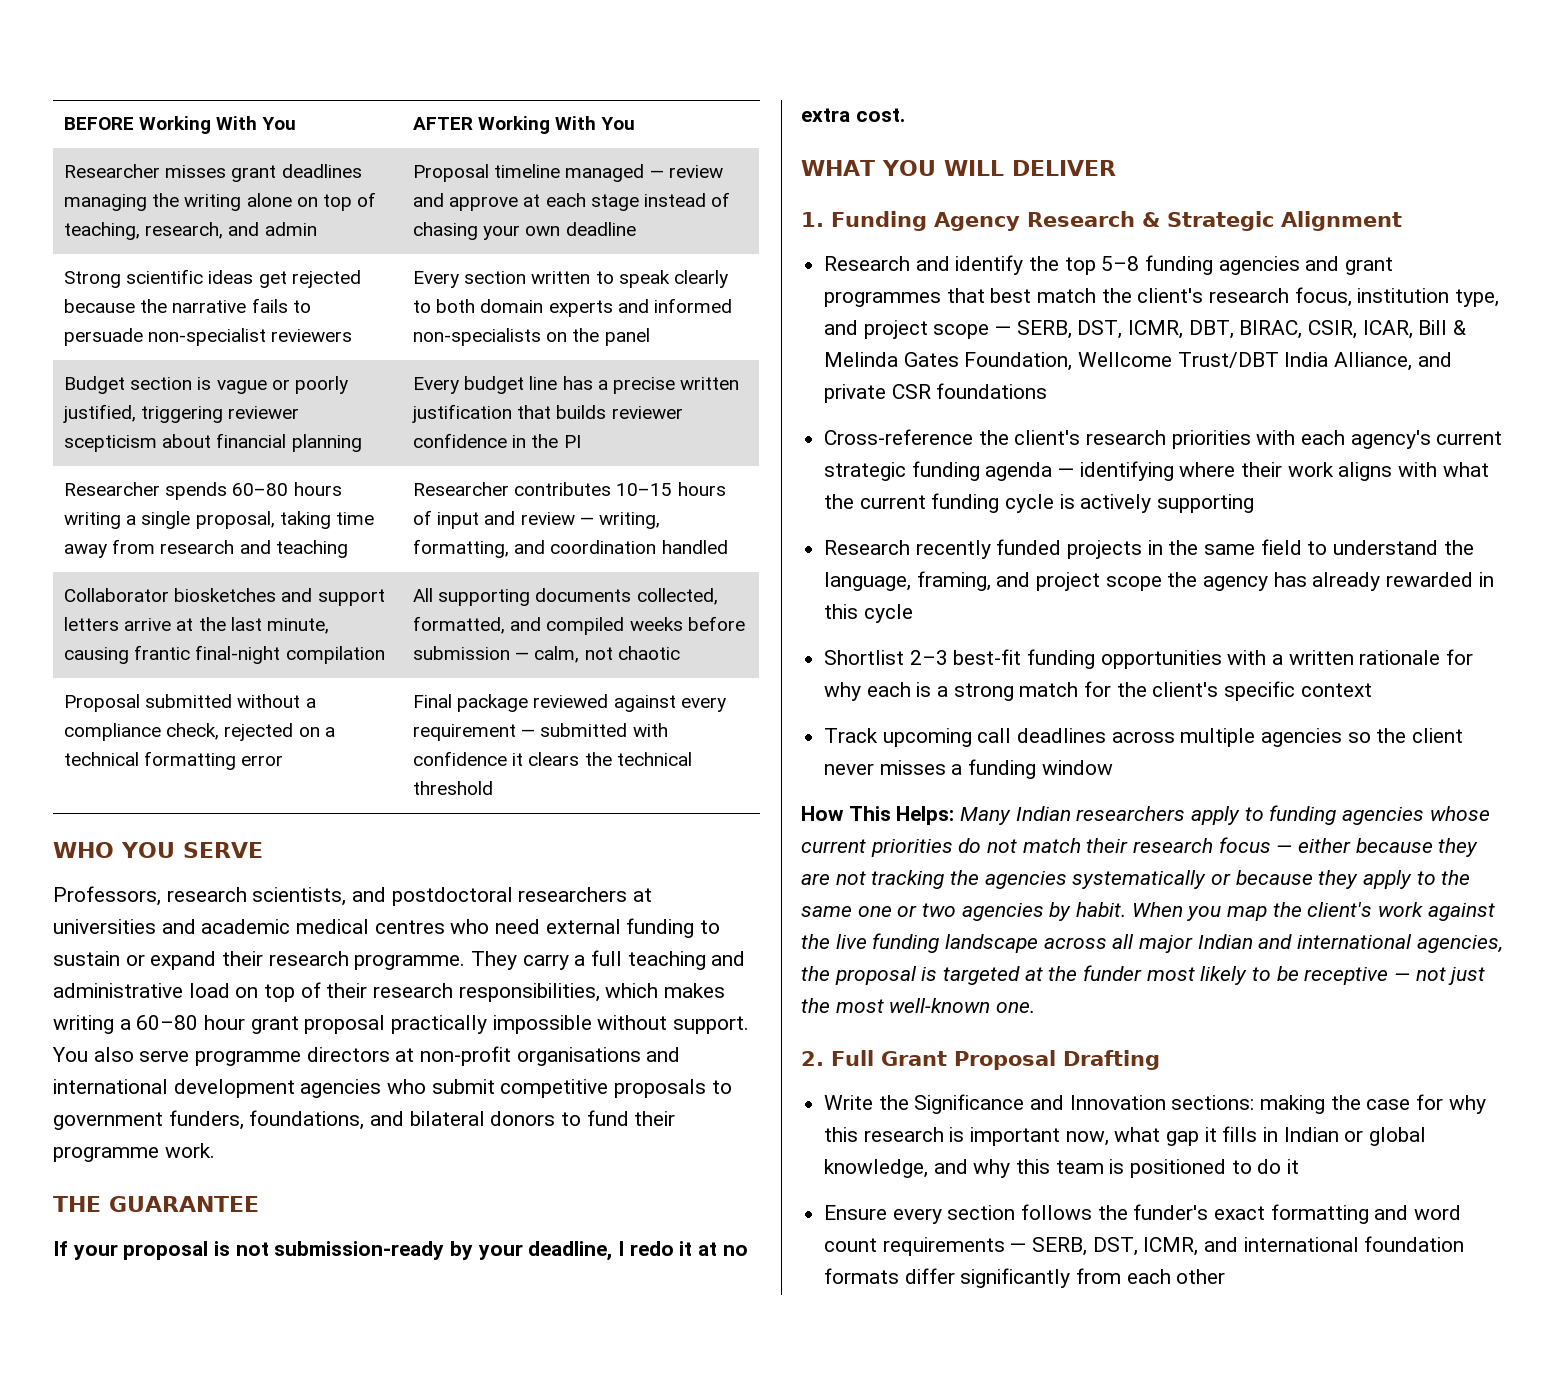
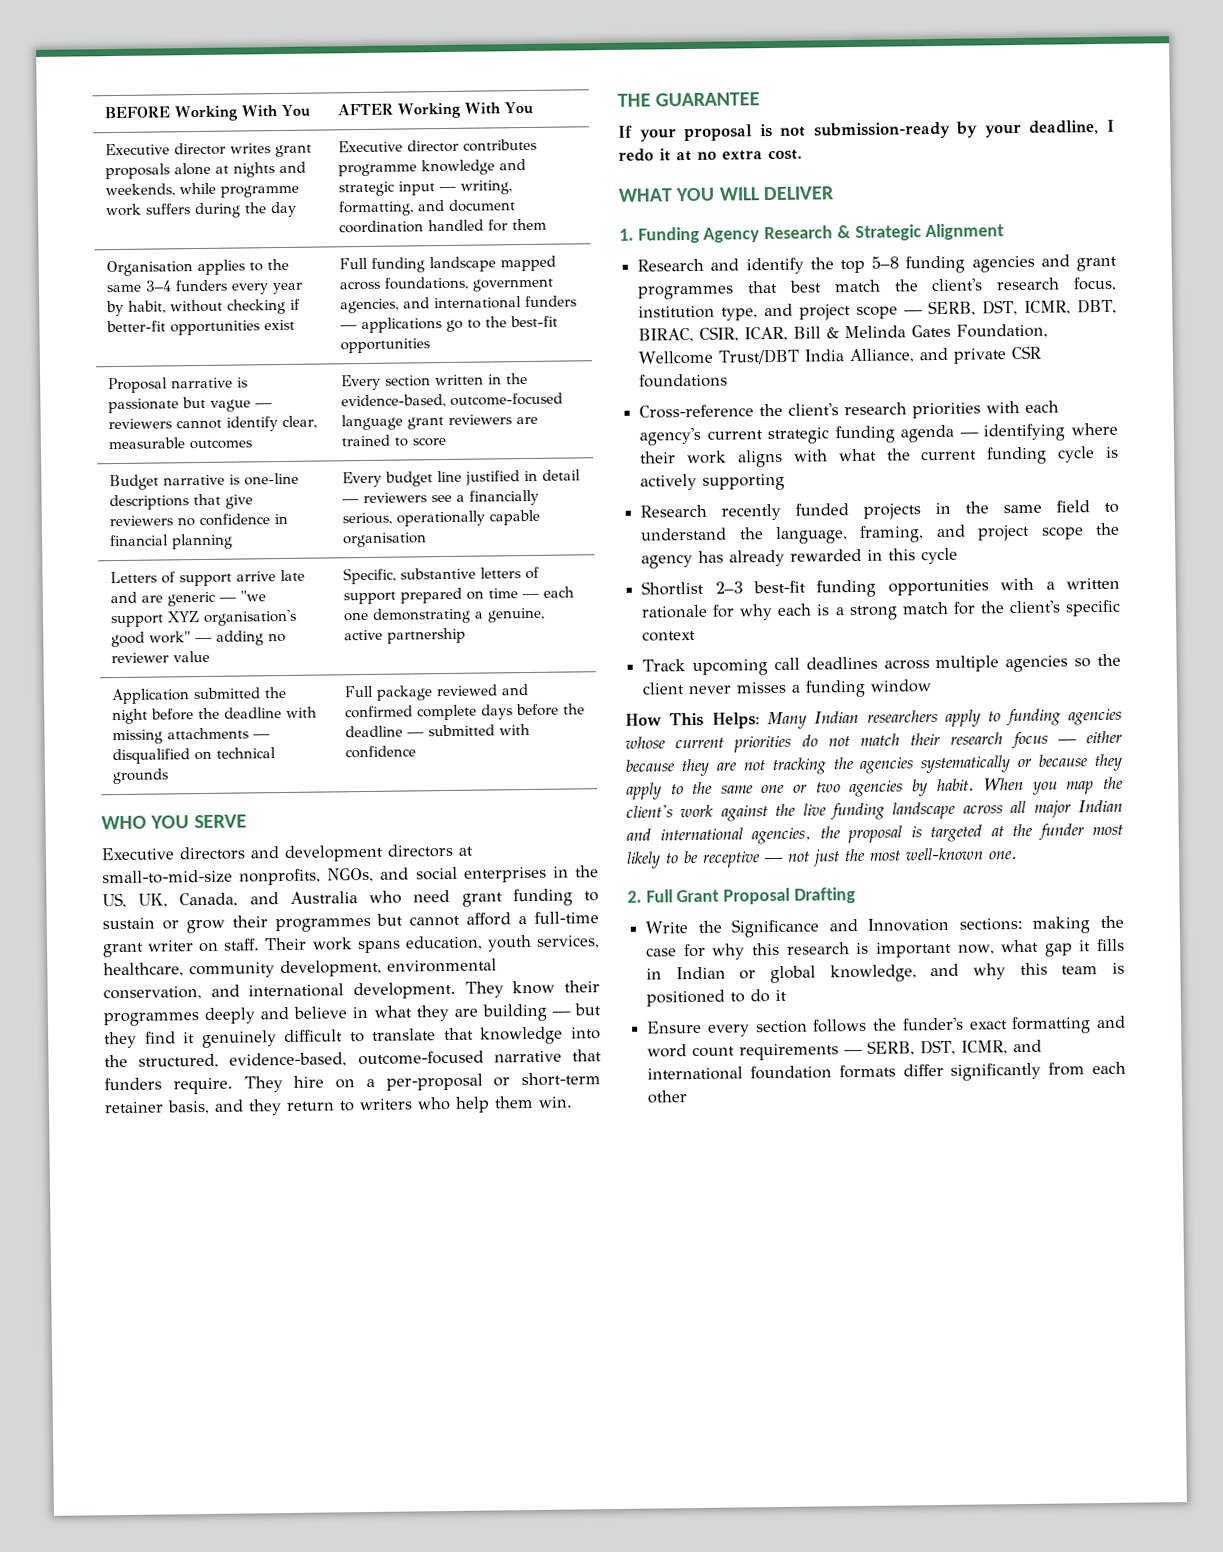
[64,164,362,182] [64,192,376,211] [64,222,317,240] [413,164,723,182] [413,192,730,211] [413,222,636,240] [64,269,361,288] [64,298,311,313] [64,328,353,346] [413,270,728,288] [413,298,732,317] [413,328,650,346] [64,376,348,394] [63,404,300,423] [64,434,212,452] Researcher misses grant deadlines managing the writing alone on top of teaching, research, and admin | Proposal timeline managed — review and approve at each stage instead of chasing your own deadline // Strong scientific ideas get rejected because the narrative fails to persuade non-specialist reviewers | Every section written to speak clearly to both domain experts and informed non-specialists on the panel // Budget section is vague or poorly justified, triggering reviewer scepticism about -> [104,142,312,158] [104,161,306,180] [104,182,299,198] [104,201,297,219] [337,138,537,153] [337,159,526,177] [337,180,512,197] [337,199,516,217] [338,218,547,234] [105,258,289,277] [105,279,303,295] [105,298,301,317] [105,319,295,336] [338,255,556,273] [338,276,554,292] [339,295,577,314] [339,315,558,334] [339,338,430,354] [107,377,248,394] [107,396,272,414] [107,415,317,432] [107,437,252,450] [340,373,528,391] [340,392,563,409] [340,414,538,431] [340,434,446,447] [108,472,299,491] [108,493,253,511] [108,513,288,527] Executive director writes grant proposals alone at nights and weekends, while programme work suffers during the day | Executive director contributes programme knowledge and strategic input — writing, formatting, and document coordination handled for them // Organisation applies to the same 3–4 funders every year by habit, without checking if better-fit opportunities exist | Full funding landscape mapped across foundations, government agencies, and international funders — applications go to the best-fit opportunities // Proposal narrative is passionate but vague — reviewers cannot identify clear, measurable outcomes | Every section written in the evidence-based, outcome-focused language grant reviewers are trained to score // Budget narrative is one-line descriptions that give reviewers no confidence in
[562,376,739,394] [412,404,683,423] [413,433,581,448] [64,482,342,500] [64,511,374,529] [64,539,348,558] [413,482,726,496] [413,510,660,529] [413,539,728,558] [64,588,385,606] [64,617,329,634] [64,645,385,664] [413,588,718,606] [413,616,745,635] [413,646,680,663] [64,694,316,712] [64,723,335,741] [64,751,284,770] [413,694,726,712] [413,723,668,741] [413,751,692,766] [413,781,494,795] [53,842,263,858] [53,886,653,906] [53,919,445,934] has a precise written justification that builds reviewer confidence in the PI // Researcher spends 60–80 hours writing a single proposal, taking time away from research and teaching | Researcher contributes 10–15 hours of input and review — writing, formatting, and coordination handled // Collaborator biosketches and support letters arrive at the last minute, causing frantic final-night compilation | All supporting documents collected, formatted, and compiled weeks before submission — calm, not chaotic // Proposal submitted without a compliance check, rejected on a technical formatting error | Final package reviewed against every requirement — submitted with confidence it clears the technical threshold // WHO YOU SERVE // Professors, research scientists, and postdoctoral researchers at universities and academic medical centres -> [464,469,581,486] [341,489,539,506] [341,509,540,527] [342,532,427,548] [109,569,305,587] [109,590,266,607] [109,609,297,628] [110,630,286,648] [110,650,210,664] [342,566,540,585] [342,586,574,605] [342,607,545,624] [343,627,466,644] [110,686,287,705] [111,706,317,725] [111,727,270,745] [111,747,276,765] [111,768,169,785] [343,684,529,701] [344,703,585,721] [344,723,530,738] [344,745,416,759] [101,814,247,830] [101,843,473,862] [102,865,600,886] [102,891,358,909] justified in detail — reviewers see a financially serious, operationally capable organisation // Letters of support arrive late and are generic — "we support XYZ organisation's good work" — adding no reviewer value | Specific, substantive letters of support prepared on time — each one demonstrating a genuine, active partnership // Application submitted the night before the deadline with missing attachments — disqualified on technical grounds | Full package reviewed and confirmed complete days before the deadline — submitted with confidence // WHO YOU SERVE // Executive directors and development directors at small-to-mid-size nonprofits, NGOs, and social enterprises in the US, UK, Canada, and Australia
[545,919,621,934] external -> [461,892,503,907] grant
[150,950,746,970] [53,982,726,1002] [53,1015,750,1034] [52,1046,681,1066] [53,1079,732,1098] [53,1110,676,1130] [53,1143,215,1162] expand their research programme. They carry a full teaching and administrative load on top of their research responsibilities, which makes writing a 60–80 hour grant proposal practically impossible without support. You also serve programme directors at non-profit organisations and international development agencies who submit competitive proposals to government funders, foundations, and bilateral donors to fund their programme work. -> [185,911,600,934] [103,934,600,958] [103,958,497,979] [103,980,600,1001] [103,1003,602,1027] [104,1026,601,1049] [104,1049,602,1069] [104,1072,601,1095] [104,1095,573,1116] grow their programmes but cannot afford a full-time grant writer on staff. Their work spans education, youth services, healthcare, community development, environmental conservation, and international development. They know their programmes deeply and believe in what they are building — but they find it genuinely difficult to translate that knowledge into the structured, evidence-based, outcome-focused narrative that funders require. They hire on a per-proposal or short-term retainer basis, and they return to writers who help them win.

